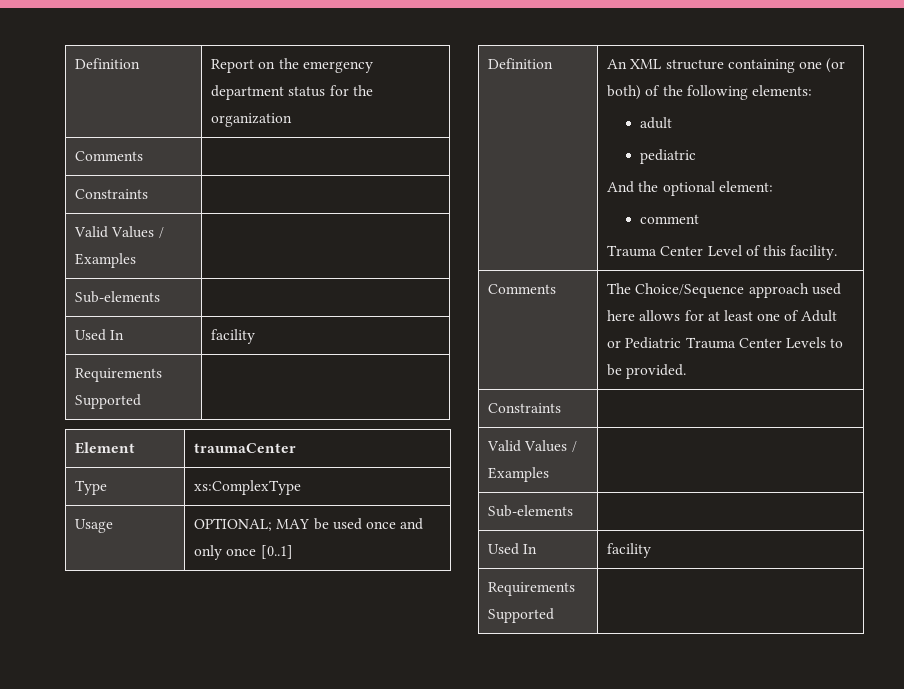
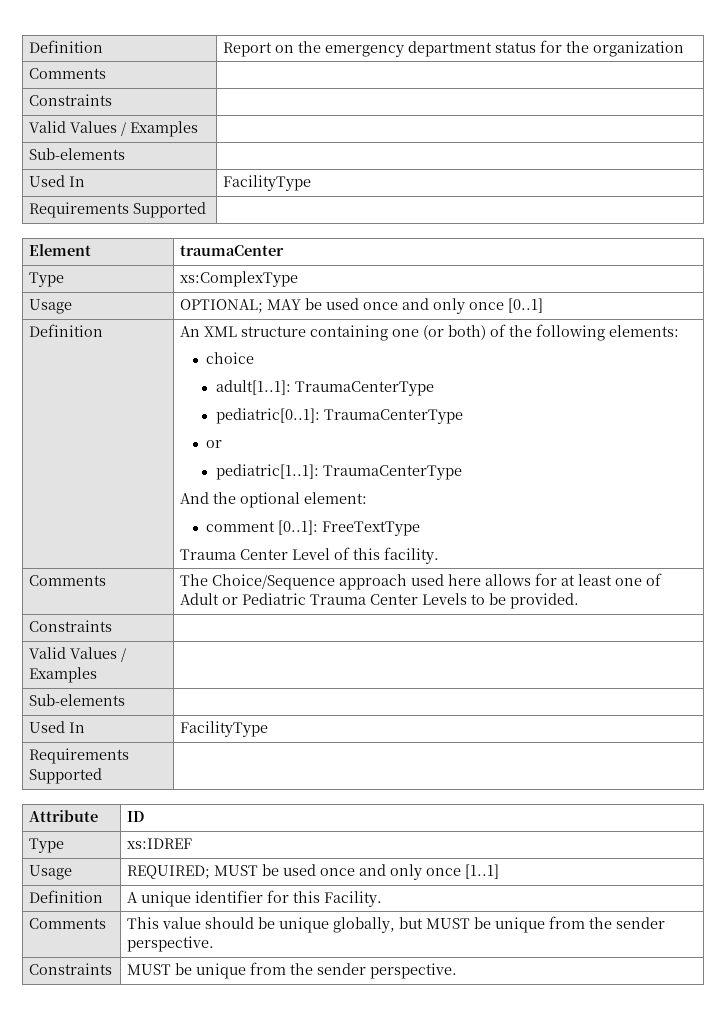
[211,329,256,344] facility -> [223,175,312,191] FacilityType
[640,117,673,129] [640,149,697,164] adult // pediatric -> [205,352,254,364] [215,380,434,396] [215,408,463,424] [205,440,222,448] [215,464,462,480] choice // adult[1..1]: TraumaCenterType // pediatric[0..1]: TraumaCenterType // or // pediatric[1..1]: TraumaCenterType
(700, 219) none -> [277,520,420,536] [0..1]: FreeTextType
[607,543,652,558] [488,582,576,596] [488,608,555,623] facility // Requirements Supported | -> [180,721,269,737] [29,748,130,764] [29,768,103,784] [29,810,99,822] [127,811,145,822] [29,838,65,853] [127,838,193,849] [29,865,73,880] [127,864,500,880] [29,890,104,903] [127,890,383,907] [29,918,107,929] [127,916,666,933] [127,936,215,952] [29,963,113,975] [127,962,458,979] FacilityType // Requirements Supported | // Attribute | ID // Type | xs:IDREF // Usage | REQUIRED; MUST be used once and only once [1..1] // Definition | A unique identifier for this Facility. // Comments | This value should be unique globally, but MUST be unique from the sender perspective. // Constraints | MUST be unique from the sender perspective.

